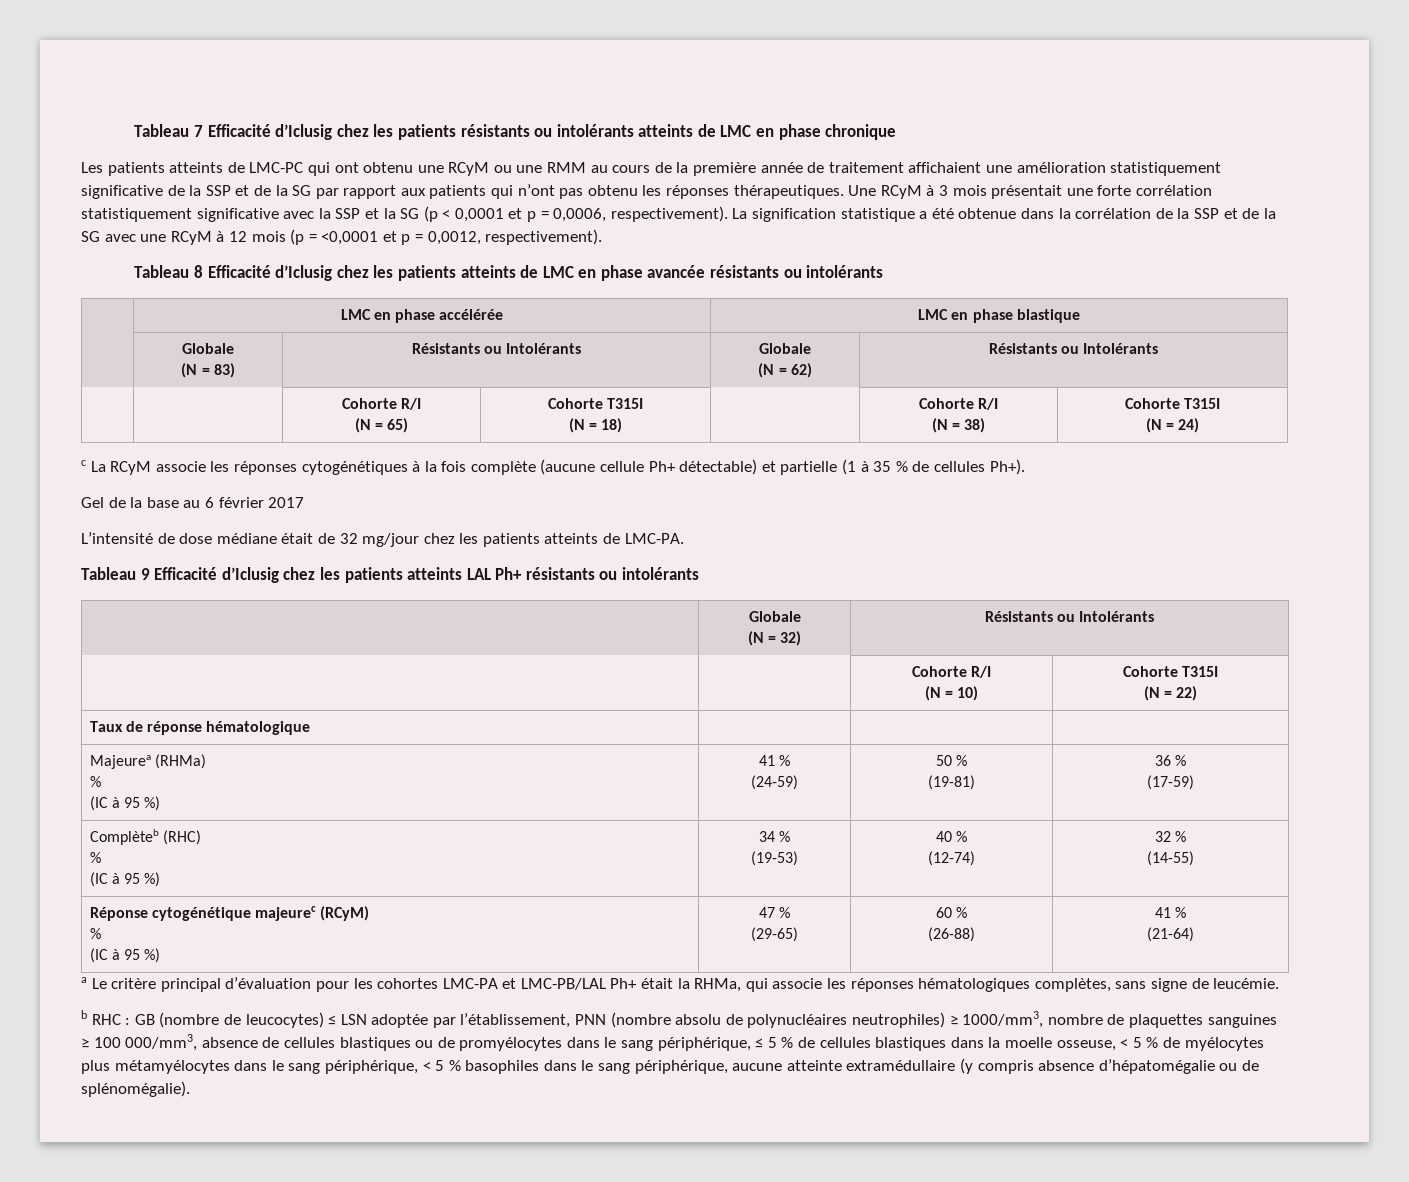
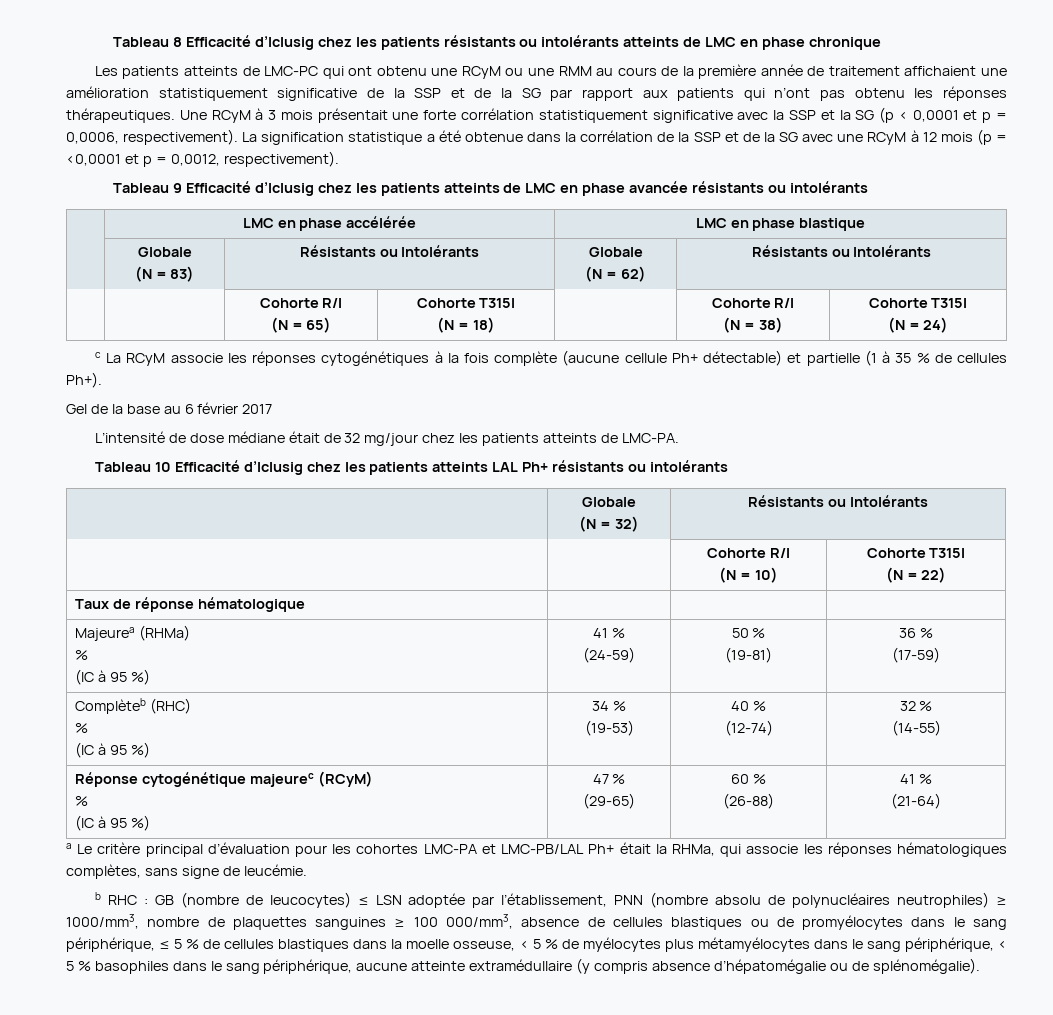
[134,124,203,137] Tableau 7 -> [113,37,183,47] Tableau 8
[193,265,203,278] 8 -> [173,183,183,193] 9
[140,568,150,580] 9 -> [154,462,171,472] 10

